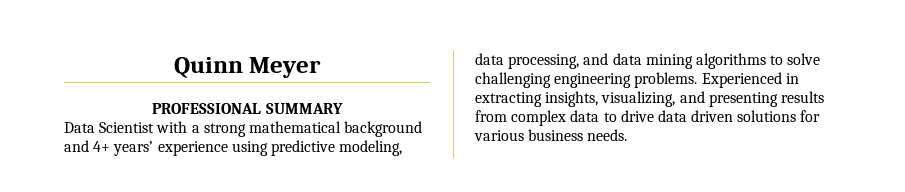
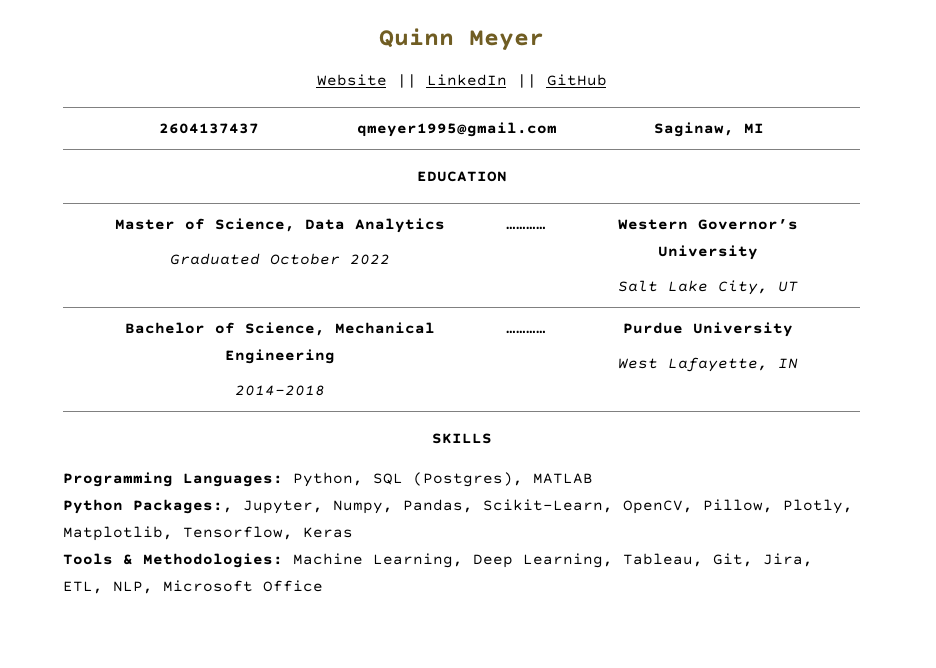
[152,103,343,114] [64,121,423,137] [64,140,403,156] [475,53,821,69] [475,72,799,88] [475,91,824,107] [475,110,821,126] [474,129,628,141] PROFESSIONAL SUMMARY // Data Scientist with a strong mathematical background and 4+ years’ experience using predictive modeling, data processing, and data mining algorithms to solve challenging engineering problems. Experienced in extracting insights, visualizing, and presenting results from complex data to drive data driven solutions for various business needs. -> [316,74,607,88] [159,123,260,134] [356,122,557,137] [653,122,764,137] [416,171,507,182] [115,218,445,233] [170,253,390,265] [505,226,546,230] [618,219,798,230] [658,245,758,260] [618,280,798,295] [125,322,435,336] [225,349,335,364] [235,385,325,396] [505,330,546,334] [623,322,793,337] [618,357,798,372] [431,433,492,444] [63,472,593,487] [63,499,853,514] [63,526,353,541] [63,553,813,568] [63,580,323,594] Website || LinkedIn || GitHub // 2604137437 | qmeyer1995@gmail.com | Saginaw, MI // EDUCATION // Master of Science, Data Analytics // Graduated October 2022 | ………… | Western Governor’s University // Salt Lake City, UT // Bachelor of Science, Mechanical Engineering // 2014-2018 | ………… | Purdue University // West Lafayette, IN // SKILLS // Programming Languages: Python, SQL (Postgres), MATLAB // Python Packages:, Jupyter, Numpy, Pandas, Scikit-Learn, OpenCV, Pillow, Plotly, Matplotlib, Tensorflow, Keras // Tools & Methodologies: Machine Learning, Deep Learning, Tableau, Git, Jira, ETL, NLP, Microsoft Office

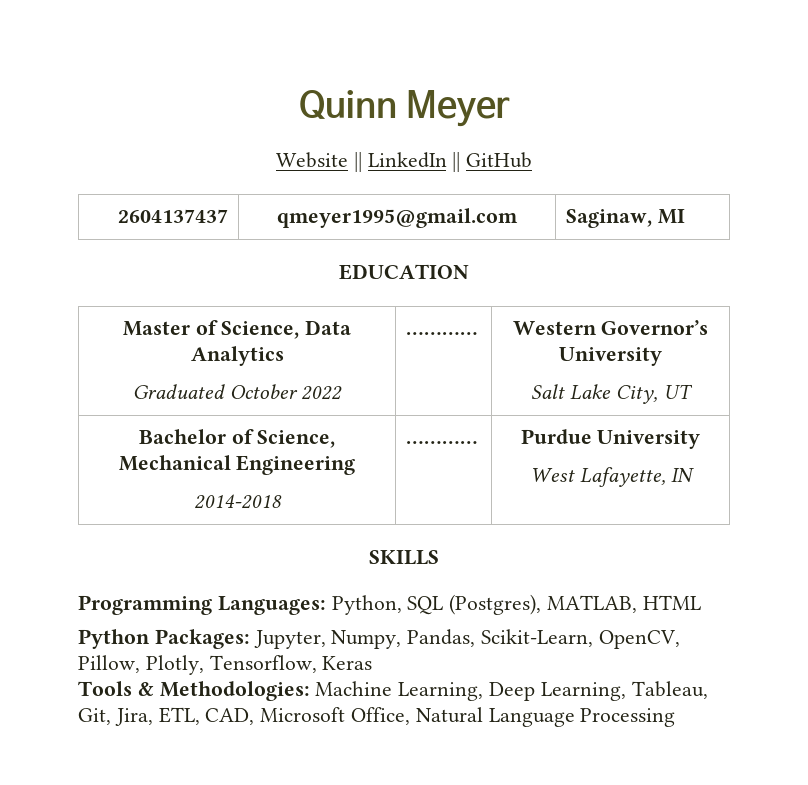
[533,473,593,484] MATLAB -> [547,595,701,613] MATLAB, HTML
[133,499,233,514] Packages:, -> [154,629,250,649] Packages:
[63,526,173,541] Matplotlib, -> (204, 665) none
[113,580,323,594] NLP, Microsoft Office -> [205,707,676,727] CAD, Microsoft Office, Natural Language Processing

